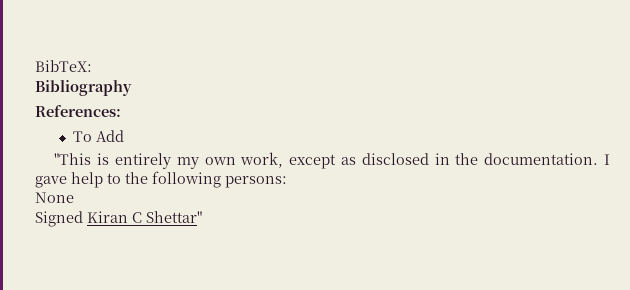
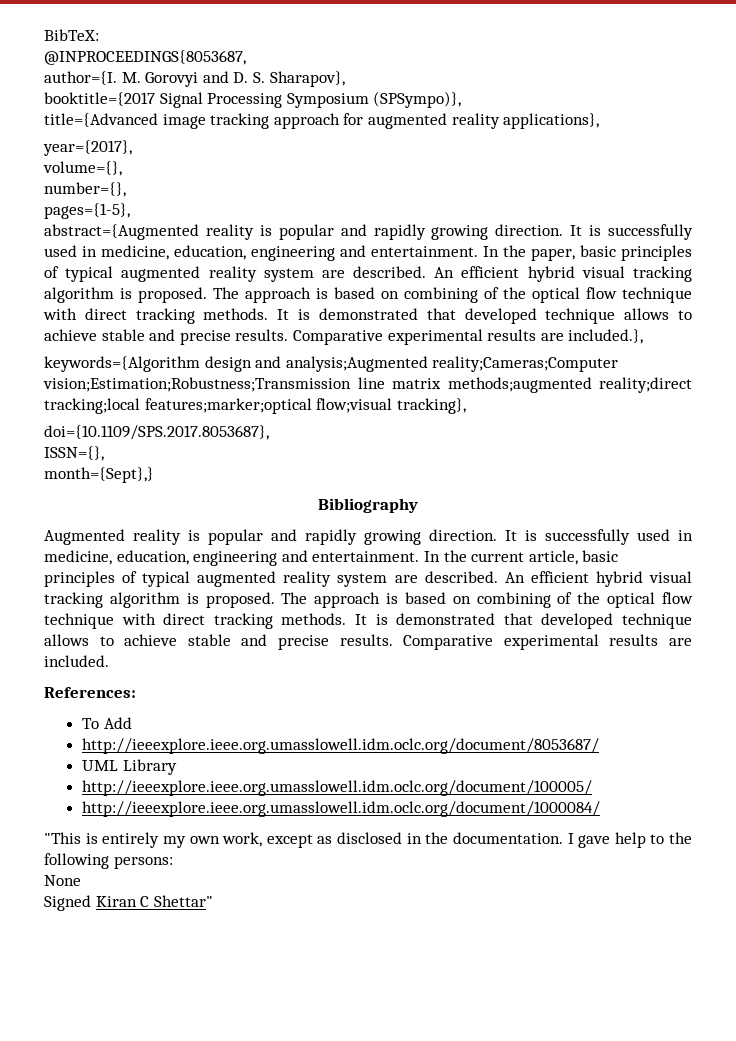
[35,80,132,96] [35,105,121,117] [72,130,124,142] Bibliography // References: // To Add -> [44,50,246,65] [44,71,345,87] [44,91,462,108] [44,113,600,129] [43,140,132,156] [43,161,122,176] [44,182,126,197] [44,203,130,219] [44,224,693,240] [44,245,692,261] [44,266,692,282] [44,287,692,303] [43,308,692,324] [44,329,644,345] [44,356,619,372] [43,377,692,393] [44,398,466,414] [44,425,269,440] [44,446,104,461] [44,467,154,483] [318,498,418,513] [44,529,693,545] [44,550,619,566] [44,571,692,587] [44,592,693,608] [44,613,693,629] [44,634,693,650] [44,655,109,667] [44,687,136,698] [81,717,132,729] [81,738,599,754] [81,759,177,775] [81,780,592,796] [81,801,600,817] @INPROCEEDINGS{8053687, // author={I. M. Gorovyi and D. S. Sharapov}, // booktitle={2017 Signal Processing Symposium (SPSympo)}, // title={Advanced image tracking approach for augmented reality applications}, // year={2017}, // volume={}, // number={}, // pages={1-5}, // abstract={Augmented reality is popular and rapidly growing direction. It is successfully used in medicine, education, engineering and entertainment. In the paper, basic principles of typical augmented reality system are described. An efficient hybrid visual tracking algorithm is proposed. The approach is based on combining of the optical flow technique with direct tracking methods. It is demonstrated that developed technique allows to achieve stable and precise results. Comparative experimental results are included.}, // keywords={Algorithm design and analysis;Augmented reality;Cameras;Computer vision;Estimation;Robustness;Transmission line matrix methods;augmented reality;direct tracking;local features;marker;optical flow;visual tracking}, // doi={10.1109/SPS.2017.8053687}, // ISSN={}, // month={Sept},} // Bibliography // Augmented reality is popular and rapidly growing direction. It is successfully used in medicine, education, engineering and entertainment. In the current article, basic principles of typical augmented reality system are described. An efficient hybrid visual tracking algorithm is proposed. The approach is based on combining of the optical flow technique with direct tracking methods. It is demonstrated that developed technique allows to achieve stable and precise results. Comparative experimental results are included. // References: // To Add // http://ieeexplore.ieee.org.umasslowell.idm.oclc.org/document/8053687/ // UML Library // http://ieeexplore.ieee.org.umasslowell.idm.oclc.org/document/100005/ // http://ieeexplore.ieee.org.umasslowell.idm.oclc.org/document/1000084/

